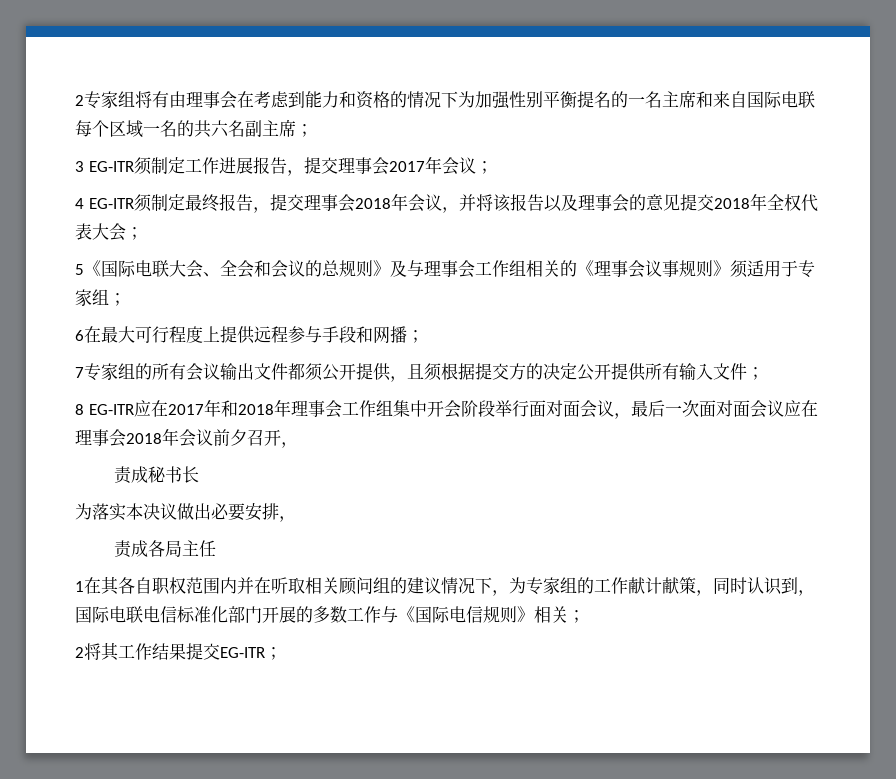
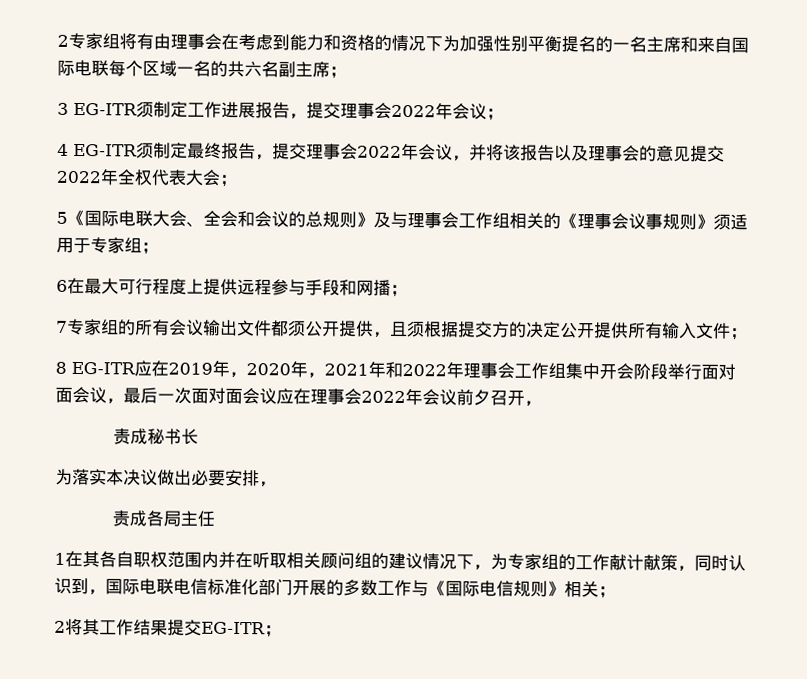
[388,161,425,172] 2017 -> [391,104,436,118] 2022
[354,198,391,209] 2018 -> [357,145,402,158] 2022
[713,198,750,209] 2018 -> [56,170,102,184] 2022
[167,399,274,417] 2017年和2018 -> [168,359,447,379] 2019年，2020年，2021年和2022
[126,433,162,444] 2018 -> [361,390,406,404] 2022

